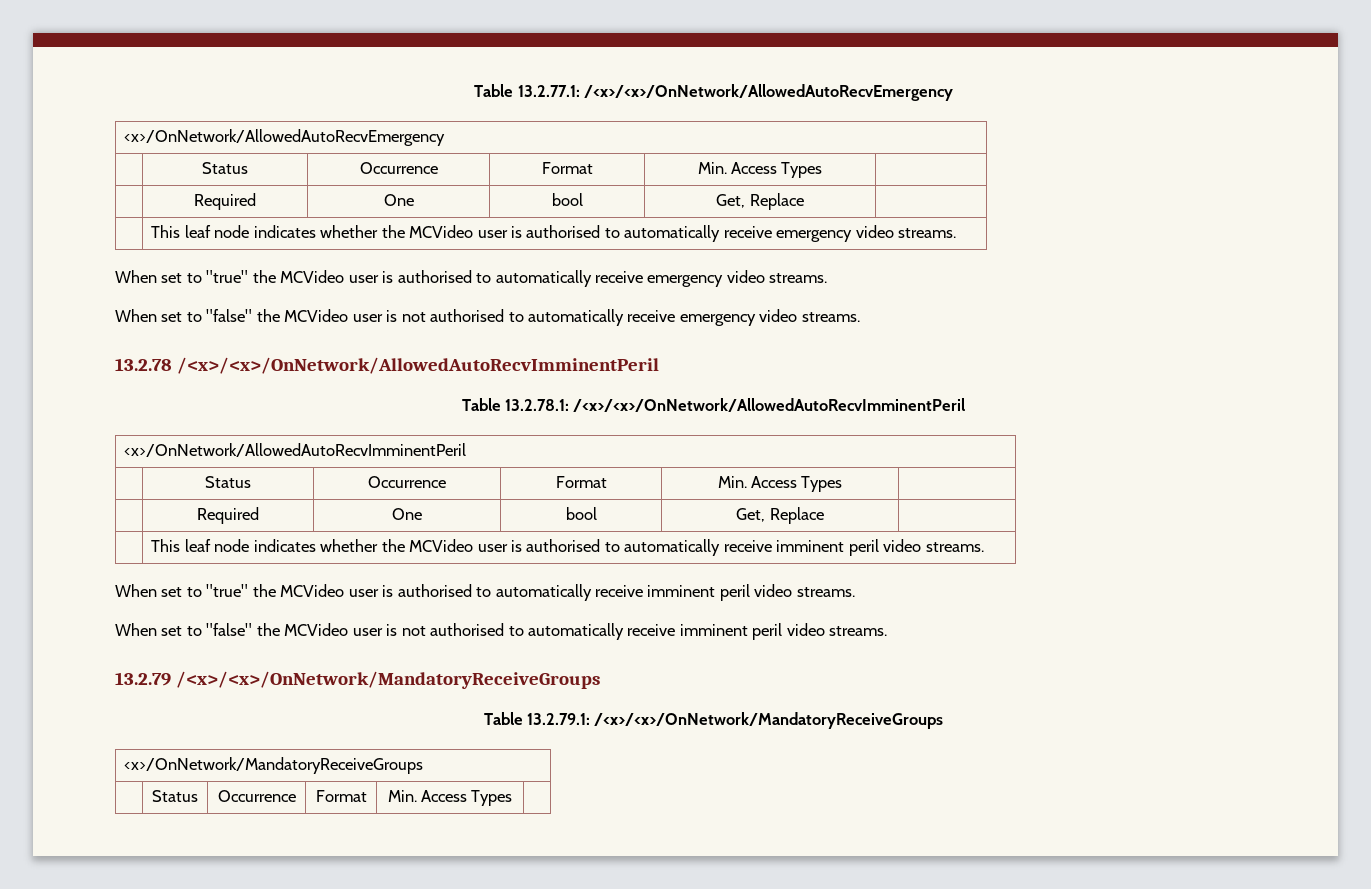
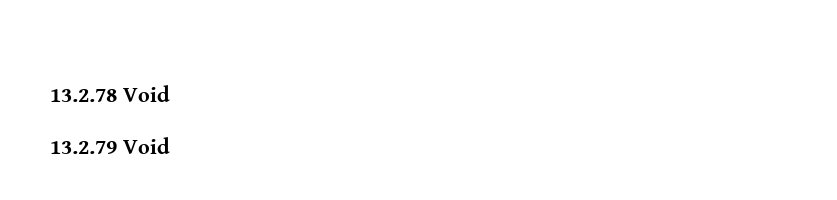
[474,84,953,101] [124,129,446,146] [202,162,248,174] [359,162,438,174] [541,162,593,174] [697,162,823,178] [194,193,256,210] [383,194,414,206] [551,193,583,206] [716,193,804,210] [151,225,957,242] [115,270,828,287] [115,309,860,326] [115,357,659,374] [461,398,966,412] [124,443,467,457] [205,476,251,488] [368,476,446,488] [555,476,607,488] [717,476,843,492] [197,507,259,524] [392,508,422,520] [565,507,597,520] [736,507,824,524] [151,539,984,556] [115,584,855,601] [115,623,888,640] [115,671,600,689] [483,712,944,729] [124,757,424,774] [152,790,198,802] [217,790,296,802] [315,790,367,802] [387,790,513,806] Table 13.2.77.1: /<x>/<x>/OnNetwork/AllowedAutoRecvEmergency // <x>/OnNetwork/AllowedAutoRecvEmergency // | Status | Occurrence | Format | Min. Access Types | // | Required | One | bool | Get, Replace | // | This leaf node indicates whether the MCVideo user is authorised to automatically receive emergency video streams. // When set to "true" the MCVideo user is authorised to automatically receive emergency video streams. // When set to "false" the MCVideo user is not authorised to automatically receive emergency video streams. // 13.2.78 /<x>/<x>/OnNetwork/AllowedAutoRecvImminentPeril // Table 13.2.78.1: /<x>/<x>/OnNetwork/AllowedAutoRecvImminentPeril // <x>/OnNetwork/AllowedAutoRecvImminentPeril // | Status | Occurrence | Format | Min. Access Types | // | Required | One | bool | Get, Replace | // | This leaf node indicates whether the MCVideo user is authorised to automatically receive imminent peril video streams. // When set to "true" the MCVideo user is authorised to automatically receive imminent peril video streams. // When set to "false" the MCVideo user is not authorised to automatically receive imminent peril video streams. // 13.2.79 /<x>/<x>/OnNetwork/MandatoryReceiveGroups // Table 13.2.79.1: /<x>/<x>/OnNetwork/MandatoryReceiveGroups // <x>/OnNetwork/MandatoryReceiveGroups // | Status | Occurrence | Format | Min. Access Types | -> [50,85,170,102] [50,137,170,154] 13.2.78 Void // 13.2.79 Void

